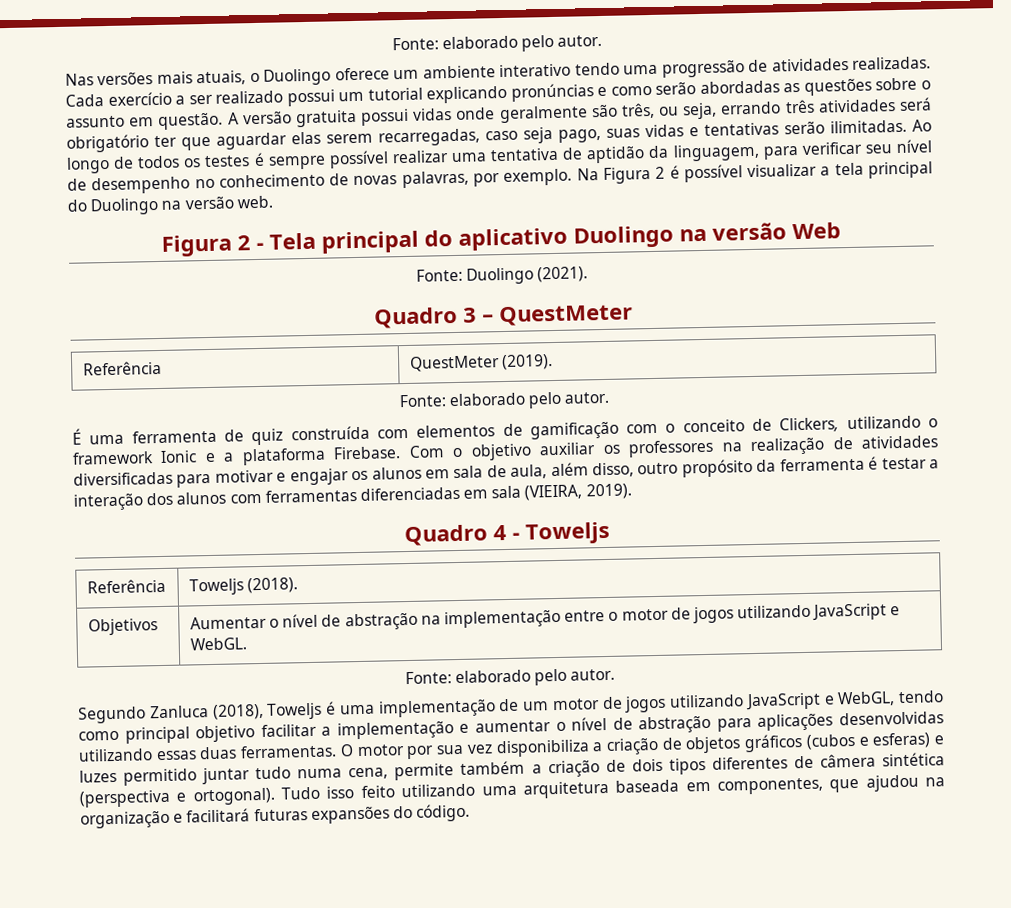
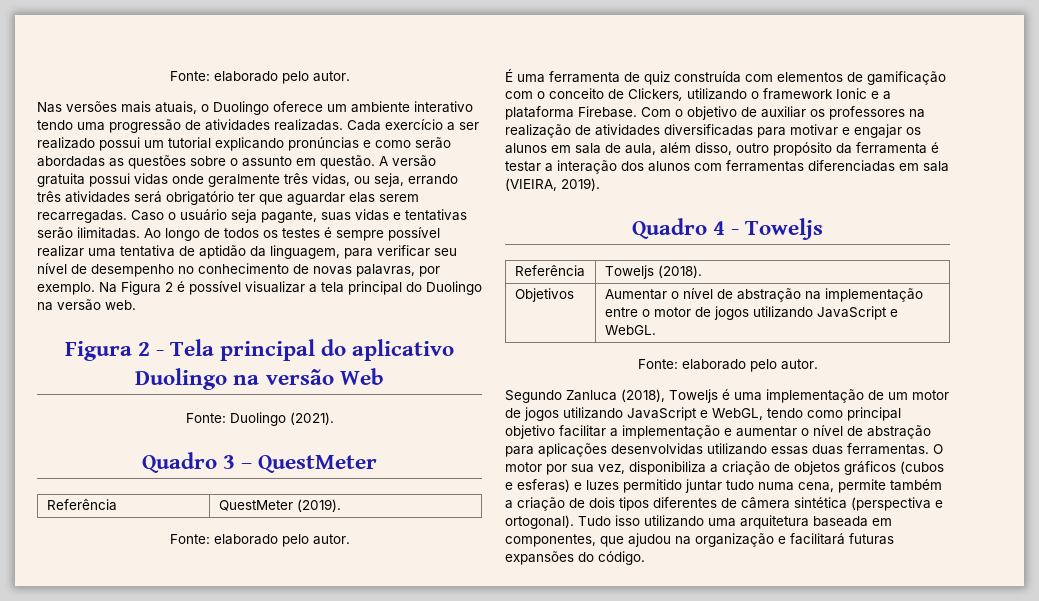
[590,102,655,119] são três, -> [284,173,350,186] três vidas,
[378,126,601,147] recarregadas, caso seja pago, -> [37,209,317,223] recarregadas. Caso o usuário seja pagante,
(532, 452) none -> [741,107,757,117] de
[466,744,493,754] vez -> [598,464,625,474] vez,
[360,785,395,798] feito -> (640, 520) none

